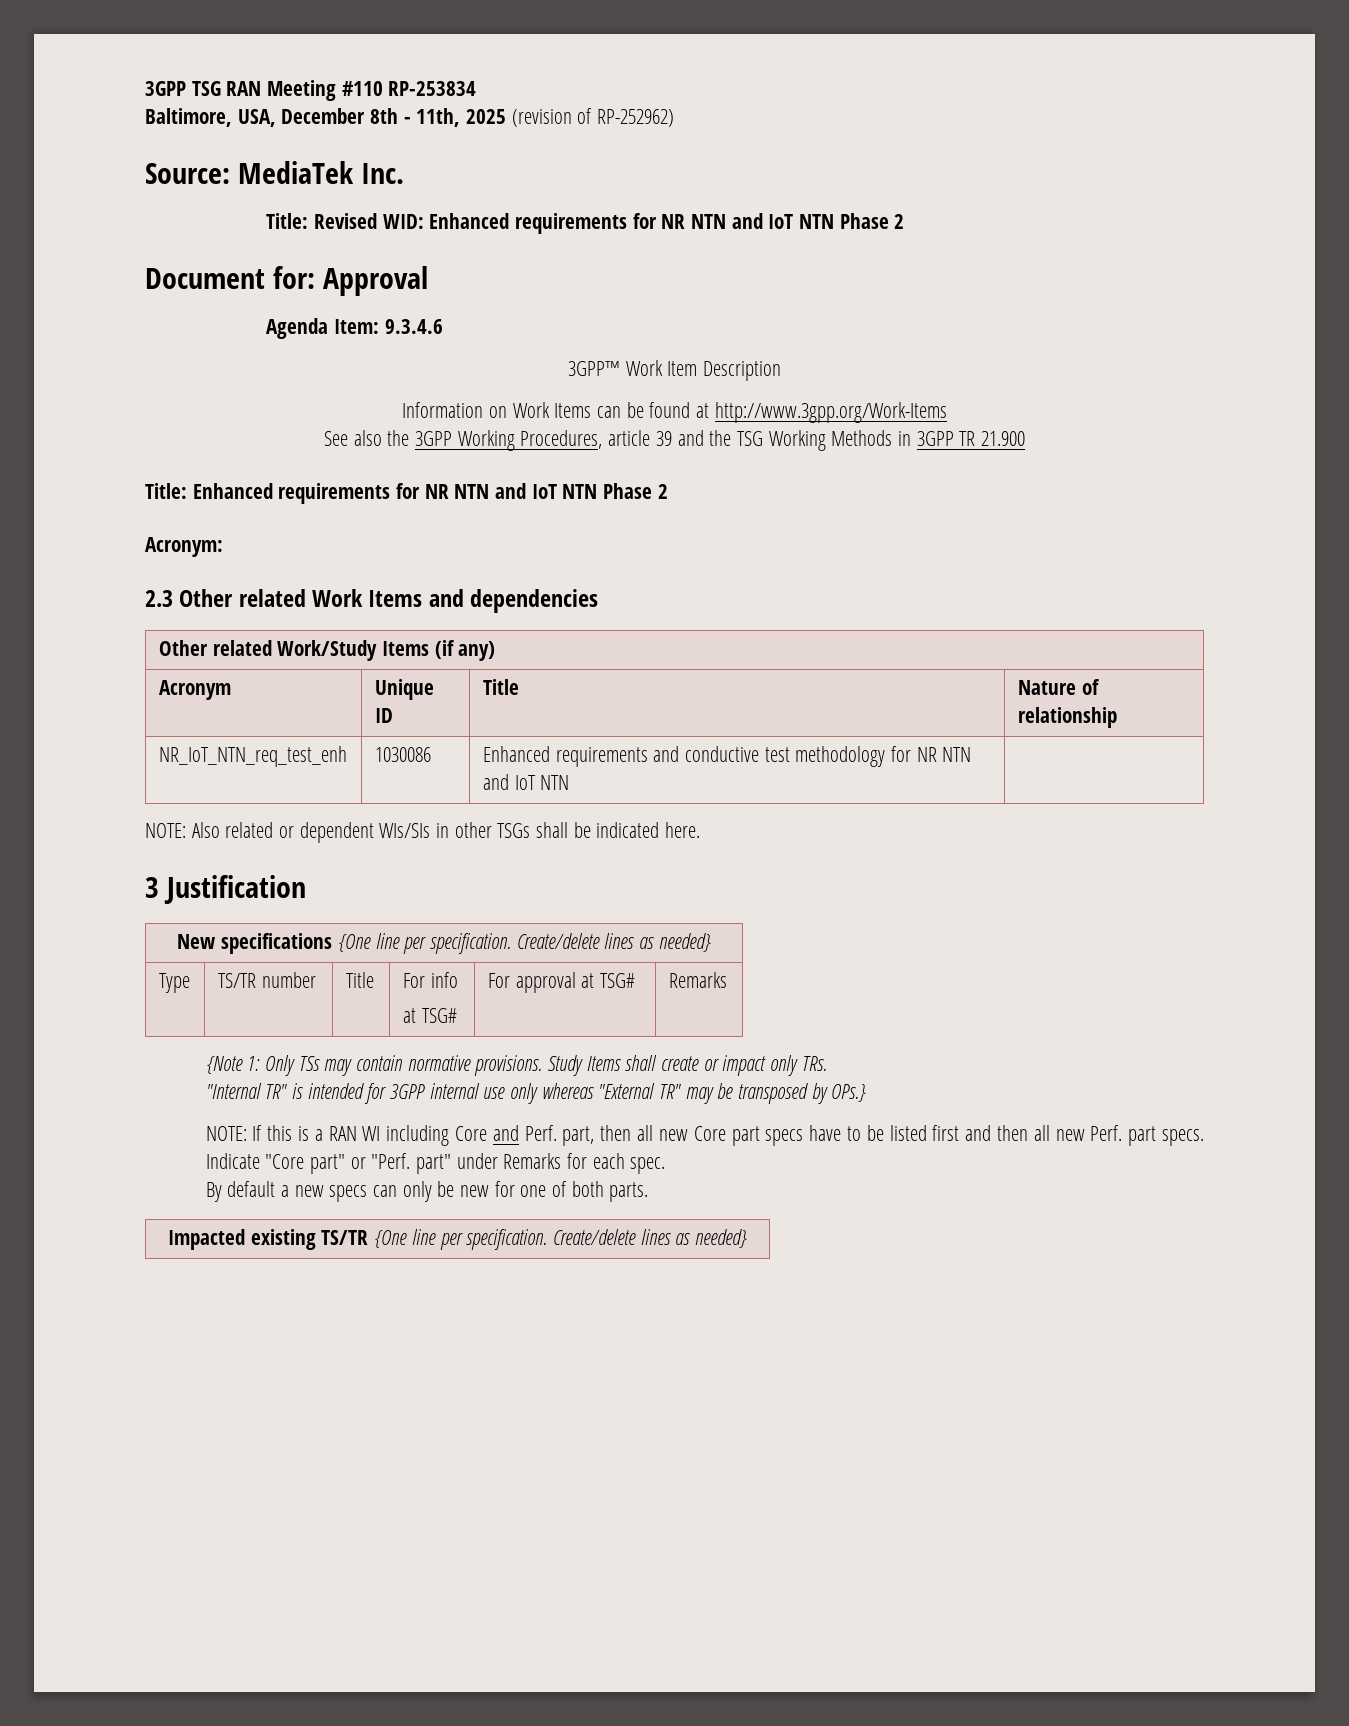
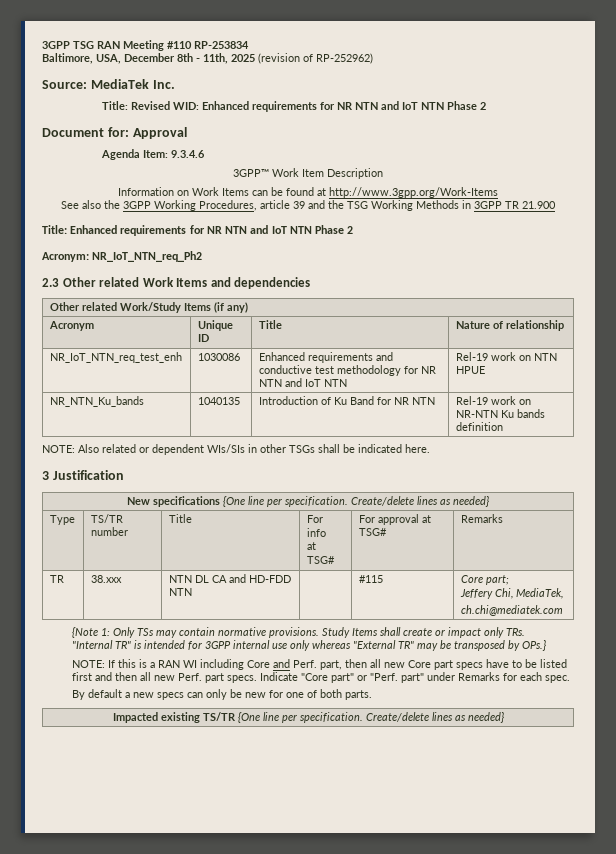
(223, 547) none -> [92,251,203,262] NR_IoT_NTN_req_Ph2
(570, 782) none -> [455,352,557,361] [455,366,485,374] [49,396,144,407] [197,397,240,405] [258,396,435,405] [455,396,531,405] [455,409,545,418] [455,422,503,431] Rel-19 work on NTN HPUE // NR_NTN_Ku_bands | 1040135 | Introduction of Ku Band for NR NTN | Rel-19 work on NR-NTN Ku bands definition
(727, 980) none -> [49,575,64,583] [90,575,122,583] [168,574,291,583] [168,588,192,596] [358,575,383,583] [460,575,509,585] [459,588,563,599] [460,605,563,616] // TR | 38.xxx | NTN DL CA and HD-FDD NTN | | #115 | Core part; // Jeffery Chi, MediaTek, // ch.chi@mediatek.com

